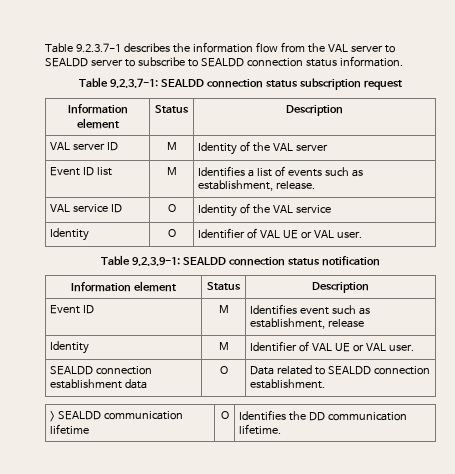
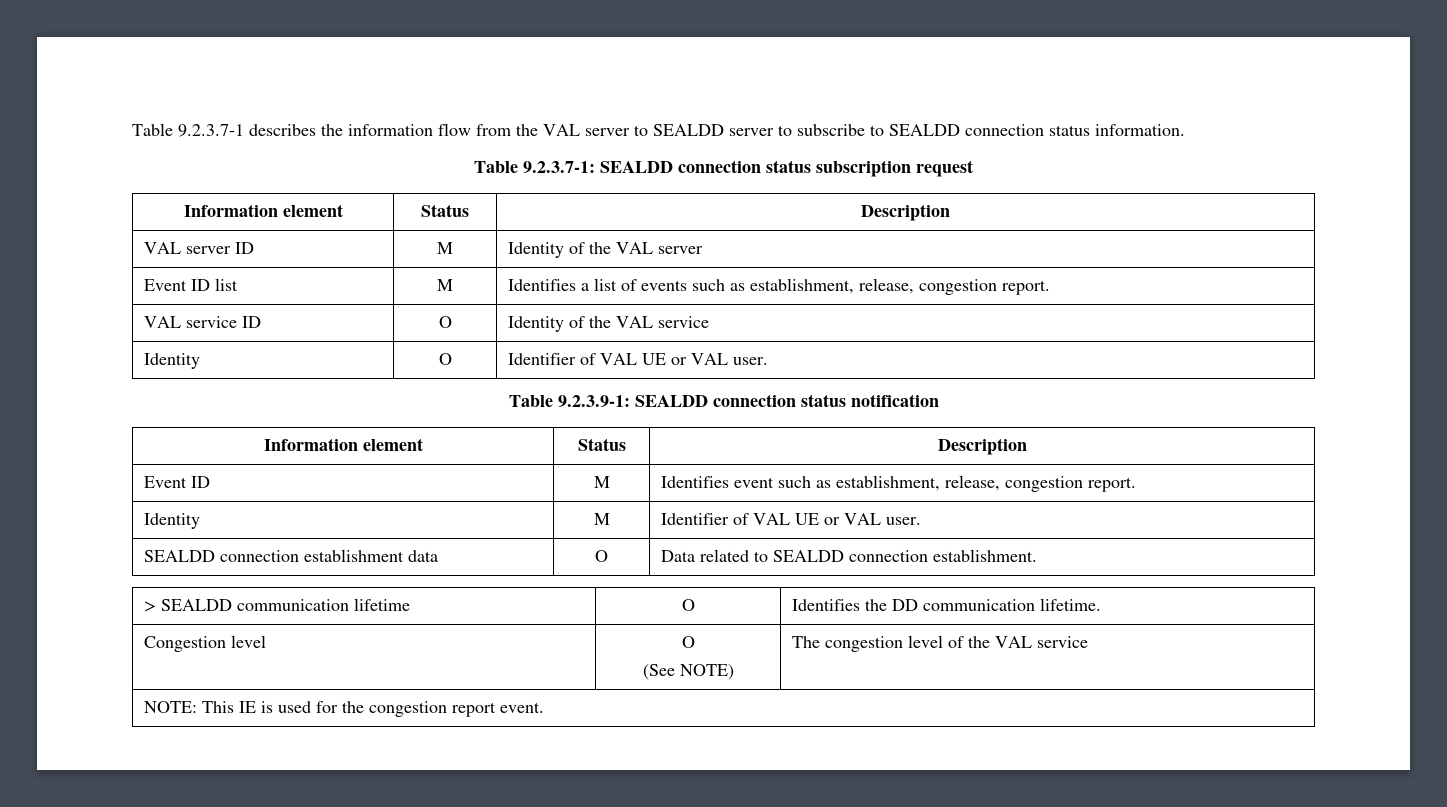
[276,181,316,190] release. -> [859,278,1051,295] release, congestion report.
[328,319,365,328] release -> [945,475,1137,492] release, congestion report.
(282, 429) none -> [144,635,267,652] [681,636,695,648] [642,664,734,680] [792,635,1089,652] [144,701,545,717] // Congestion level | O // (See NOTE) | The congestion level of the VAL service // NOTE: This IE is used for the congestion report event.

